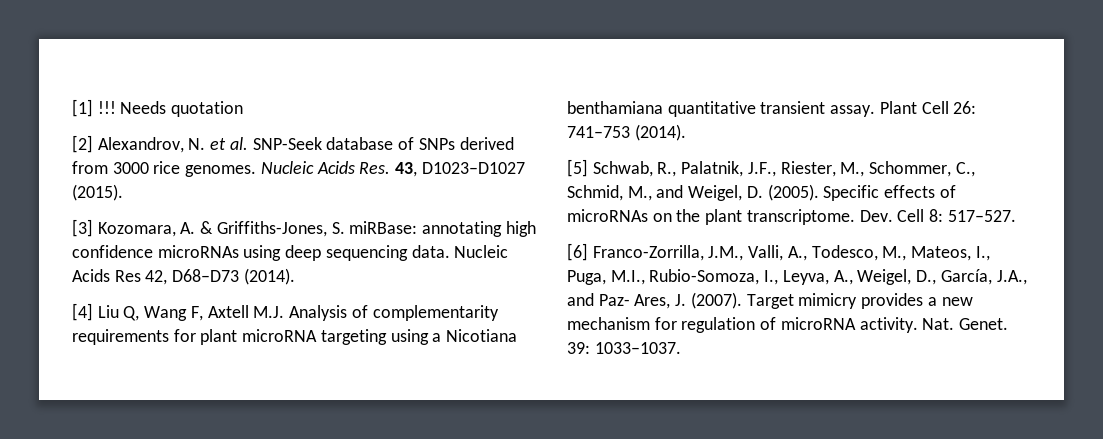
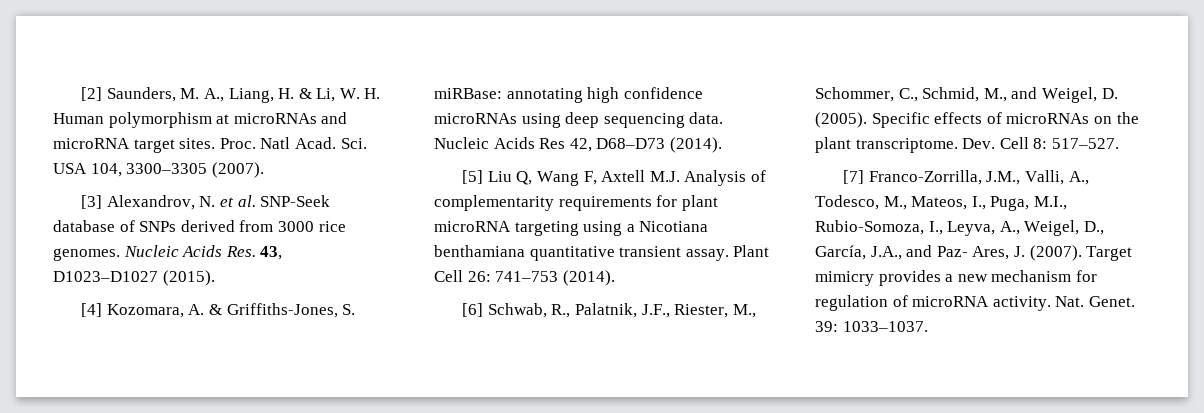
[72,99,244,117] [72,135,93,153] [1] !!! Needs quotation // [2] -> [81,87,381,103] [53,112,348,128] [53,137,367,153] [53,162,264,178] [81,195,103,209] [2] Saunders, M. A., Liang, H. & Li, W. H. Human polymorphism at microRNAs and microRNA target sites. Proc. Natl Acad. Sci. USA 104, 3300–3305 (2007). // [3]
[72,219,93,237] [3] -> [81,303,103,317] [4]
[72,303,93,321] [4] -> [462,170,484,184] [5]
[567,159,588,177] [5] -> [462,303,484,317] [6]
[567,243,588,261] [6] -> [843,170,865,184] [7]

